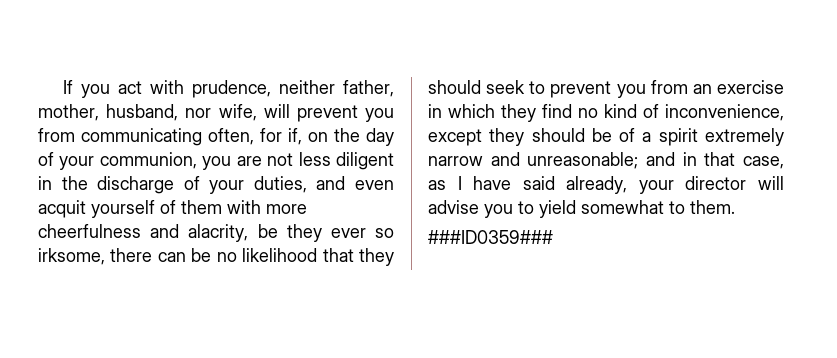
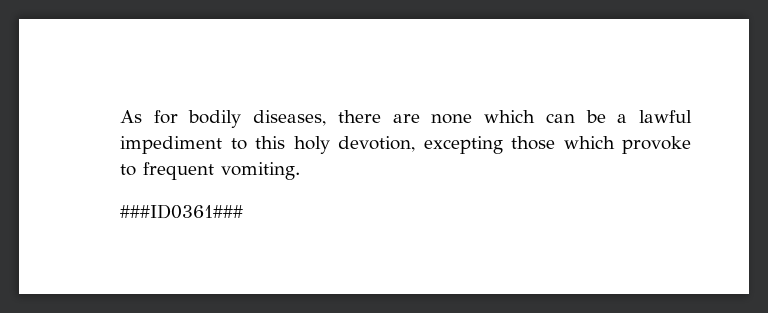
[63,80,395,98] [38,104,394,122] [38,128,394,146] [38,152,394,170] [38,176,394,194] [38,200,307,218] [38,224,394,242] [38,248,394,266] [428,80,784,98] [428,104,784,122] [428,128,784,146] [428,152,784,169] [428,176,784,194] [428,200,735,218] [428,230,553,244] If you act with prudence, neither father, mother, husband, nor wife, will prevent you from communicating often, for if, on the day of your communion, you are not less diligent in the discharge of your duties, and even acquit yourself of them with more cheerfulness and alacrity, be they ever so irksome, there can be no likelihood that they should seek to prevent you from an exercise in which they find no kind of inconvenience, except they should be of a spirit extremely narrow and unreasonable; and in that case, as I have said already, your director will advise you to yield somewhat to them. // ###ID0359### -> [120,110,693,128] [120,136,691,154] [120,162,300,180] [120,204,243,219] As for bodily diseases, there are none which can be a lawful impediment to this holy devotion, excepting those which provoke to frequent vomiting. // ###ID0361###

